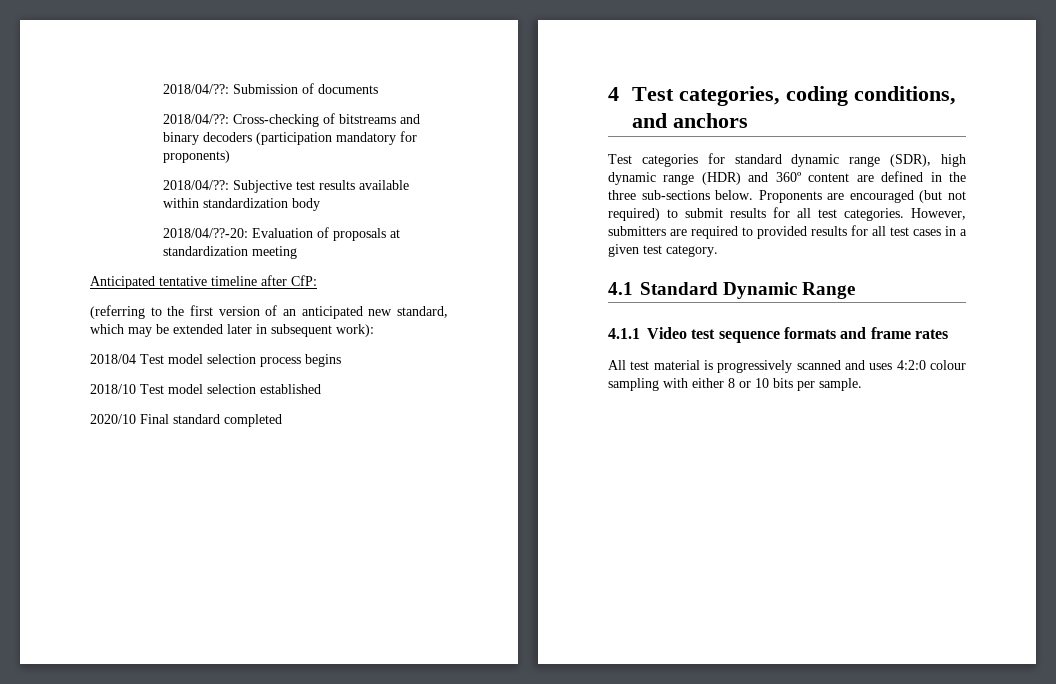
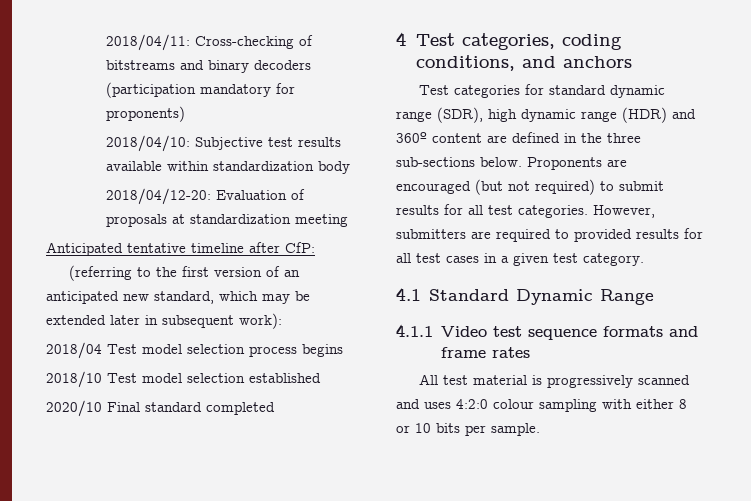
[162,83,378,94] [162,114,229,124] 2018/04/??: Submission of documents // 2018/04/??: -> [105,34,190,51] 2018/04/11:
[162,180,229,190] 2018/04/??: -> [105,135,190,152] 2018/04/10:
[162,228,248,238] 2018/04/??-20: -> [105,188,211,205] 2018/04/12-20:

